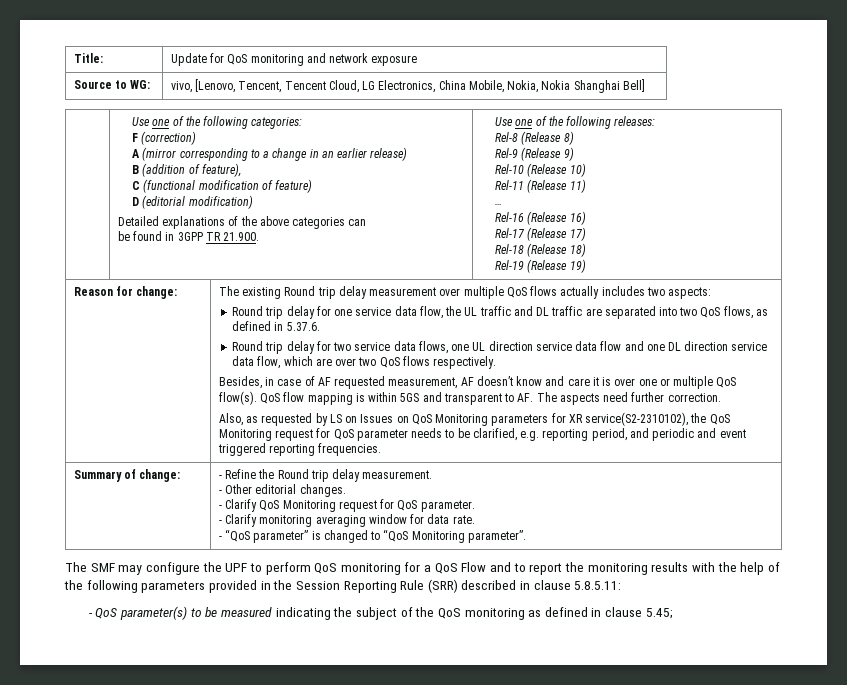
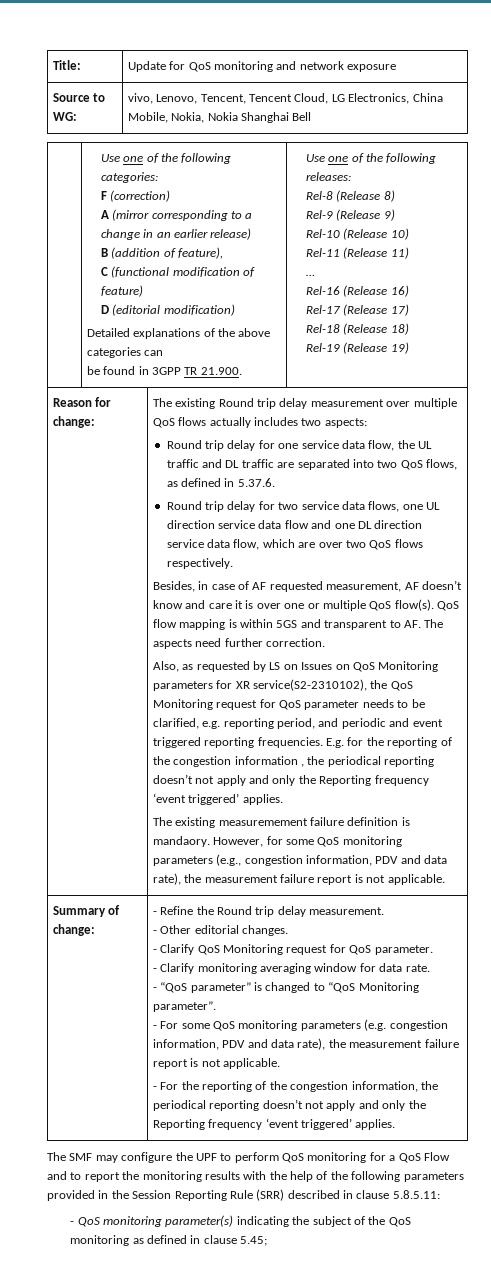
[195,79,236,93] [Lenovo, -> [156,94,198,104] Lenovo,
[622,79,645,92] Bell] -> [292,112,312,121] Bell
(382, 449) none -> [326,737,452,748] [152,756,435,767] [152,774,429,786] [152,793,283,805] [152,817,410,828] [152,836,402,847] [152,854,448,866] [152,873,445,885] E.g. for the reporting of the congestion information , the periodical reporting doesn’t not apply and only the Reporting frequency ‘event triggered’ applies. // The existing measuremement failure definition is mandaory. However, for some QoS monitoring parameters (e.g., congestion information, PDV and data rate), the measurement failure report is not applicable.
(526, 536) none -> [152,1019,448,1031] [152,1038,459,1050] [152,1058,281,1069] [152,1081,438,1092] [152,1099,426,1111] [152,1118,396,1130] // - For some QoS monitoring parameters (e.g. congestion information, PDV and data rate), the measurement failure report is not applicable. // - For the reporting of the congestion information, the periodical reporting doesn’t not apply and only the Reporting frequency ‘event triggered’ applies.
[120,606,272,620] parameter(s) to be measured -> [103,1215,234,1227] monitoring parameter(s)

